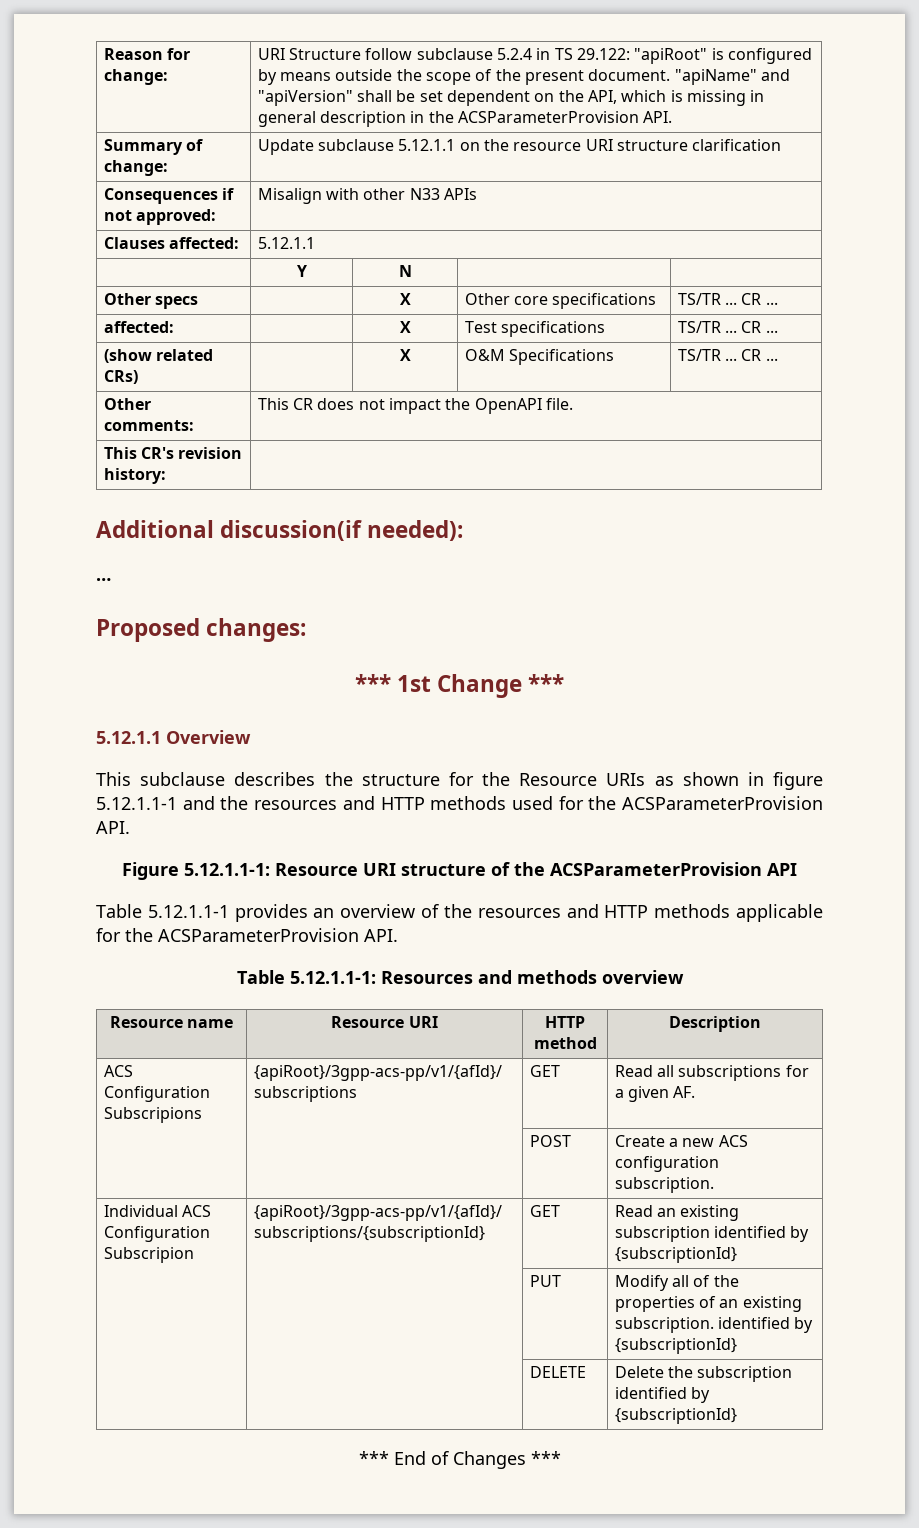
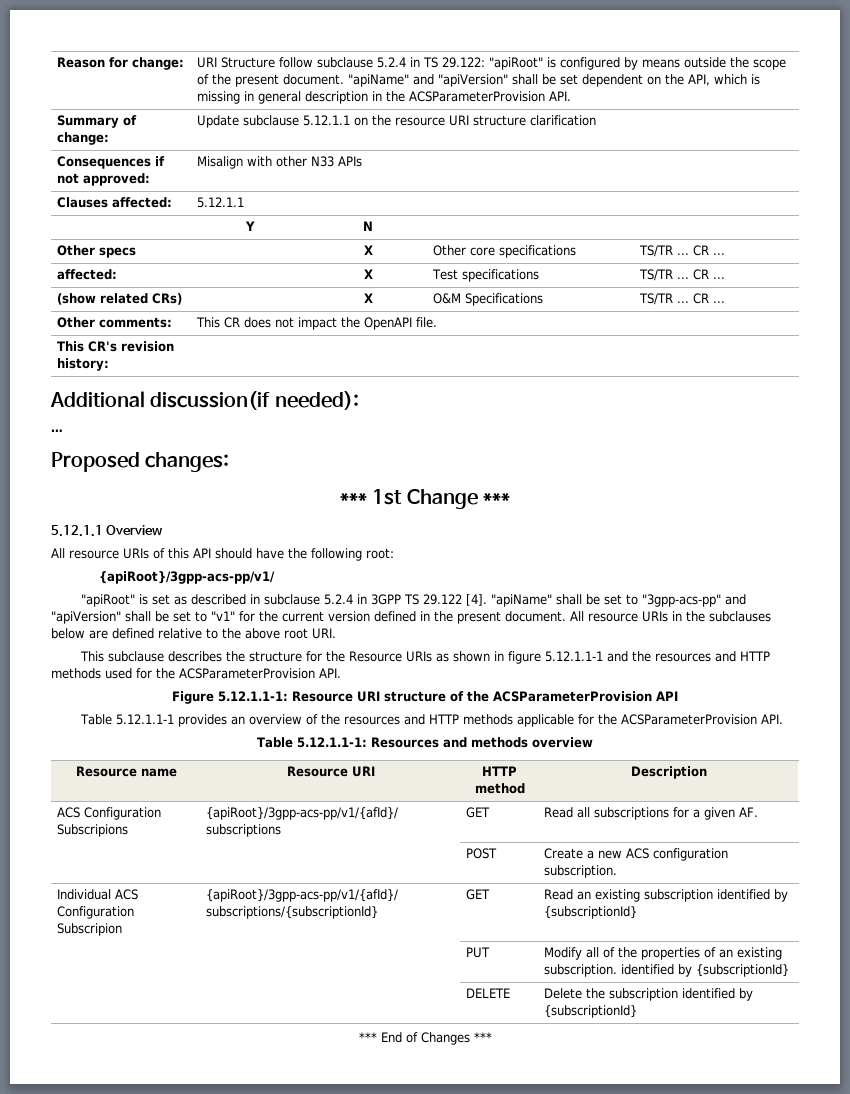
(251, 737) none -> [51,548,394,561] [99,571,276,584] [81,594,747,607] [51,611,771,624] [51,628,336,639] // All resource URIs of this API should have the following root: // {apiRoot}/3gpp-acs-pp/v1/ // "apiRoot" is set as described in subclause 5.2.4 in 3GPP TS 29.122 [4]. "apiName" shall be set to "3gpp-acs-pp" and "apiVersion" shall be set to "v1" for the current version defined in the present document. All resource URIs in the subclauses below are defined relative to the above root URI.

